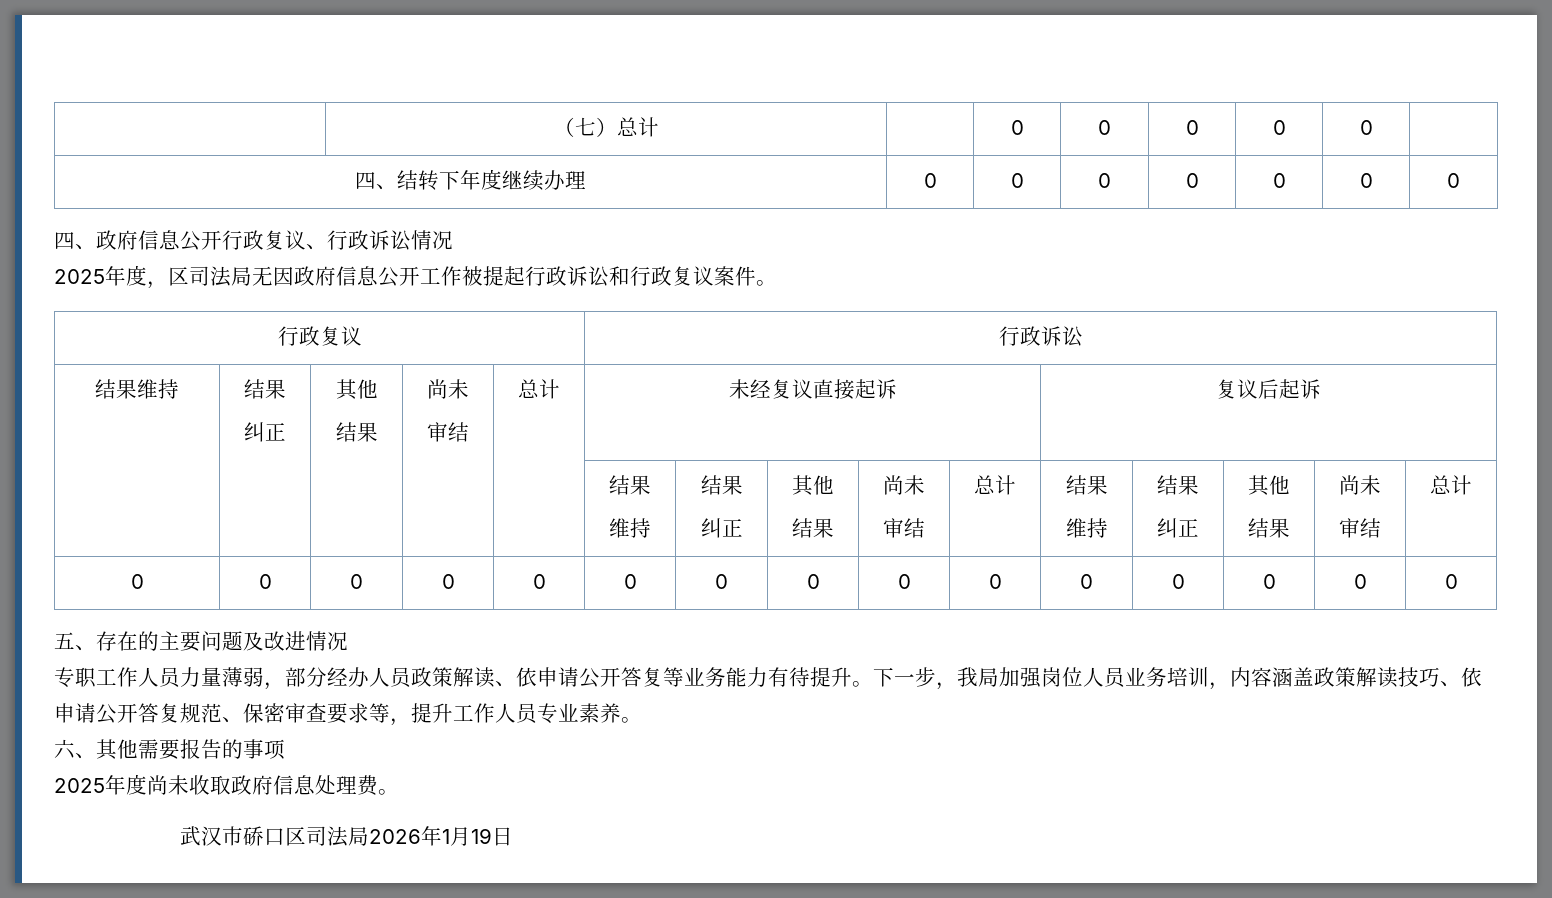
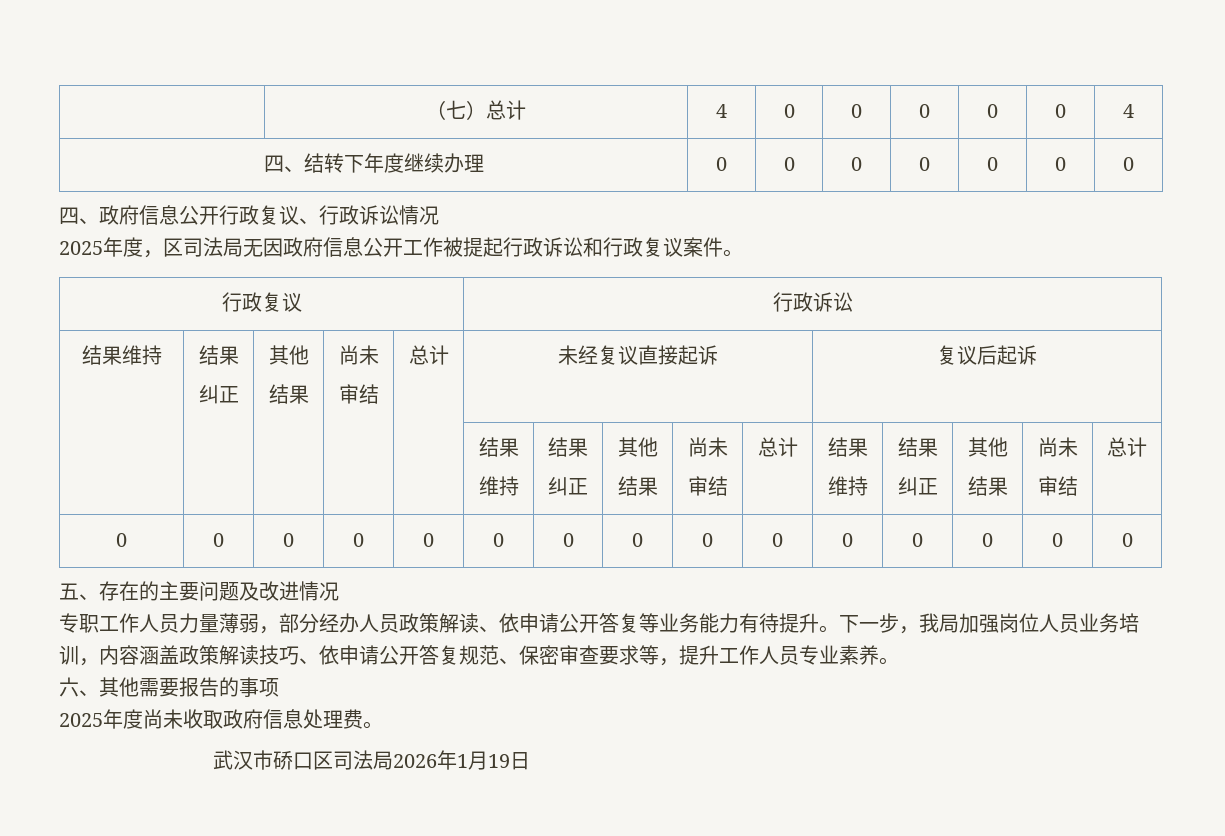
[1010,120,1024,135] [1098,120,1111,135] [1185,120,1199,135] [1272,120,1286,135] [1359,120,1373,135] | 0 | 0 | 0 | 0 | 0 | -> [716,104,728,118] [783,104,795,118] [851,104,863,118] [919,104,931,118] [987,104,999,118] [1055,104,1066,118] [1123,104,1134,118] 4 | 0 | 0 | 0 | 0 | 0 | 4

